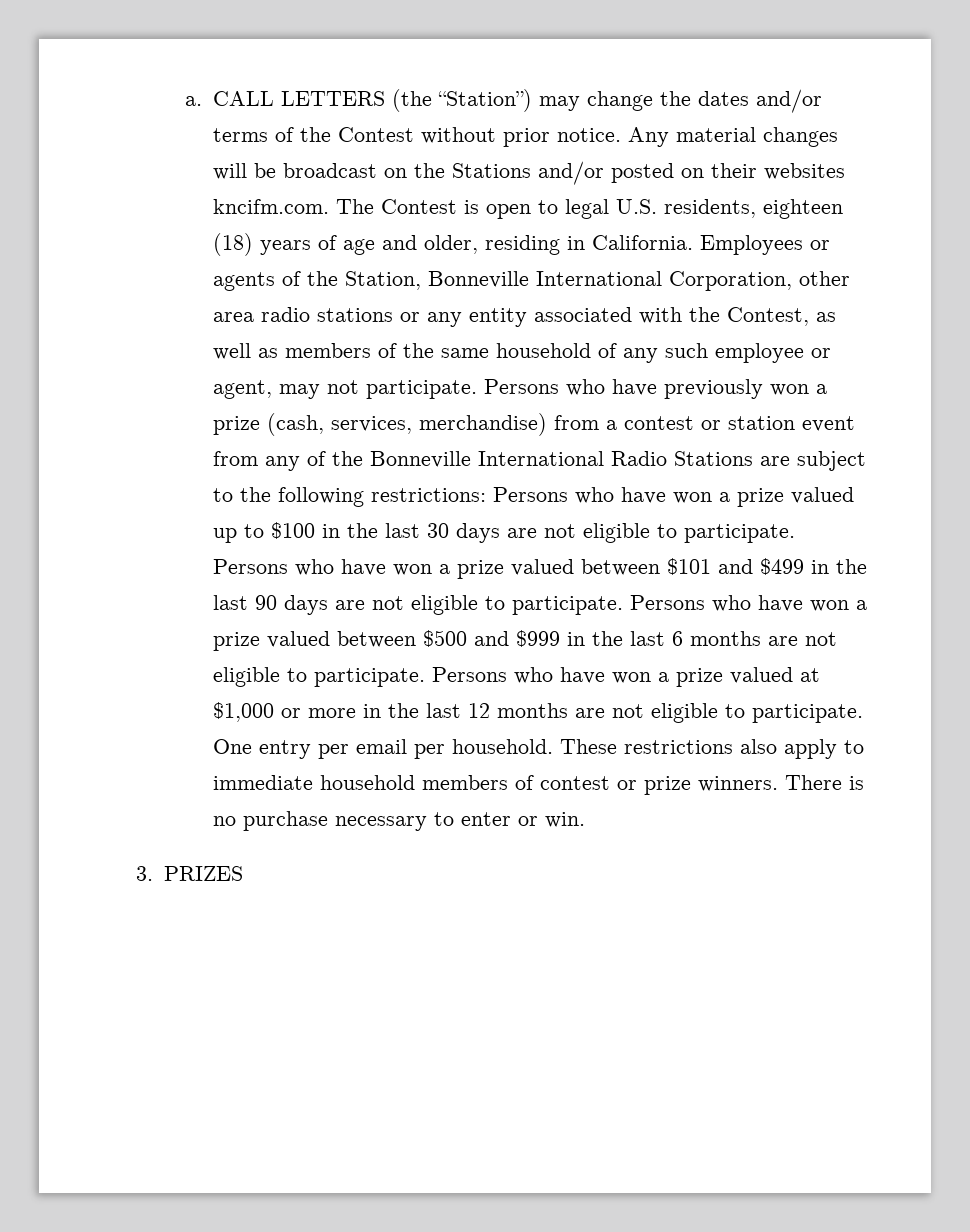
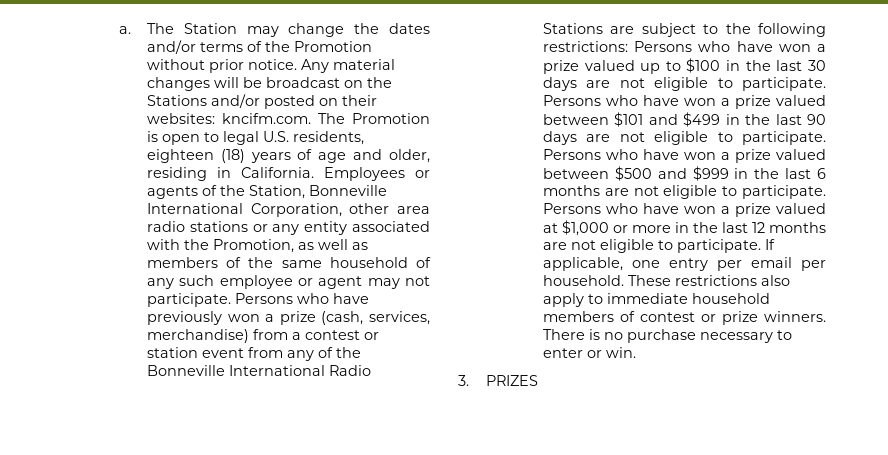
[213,89,533,112] CALL LETTERS (the “Station”) -> [146,23,237,34] The Station
[338,127,415,142] Contest -> [293,41,372,52] Promotion
[764,163,846,180] websites -> [146,113,215,124] websites:
[381,199,458,214] Contest -> [352,113,430,124] Promotion
[727,307,810,326] Contest, -> [212,239,294,253] Promotion,
[213,380,273,399] agent, -> [318,276,363,289] agent
[213,739,253,754] One -> [764,239,775,250] [542,257,660,271] If applicable, one

